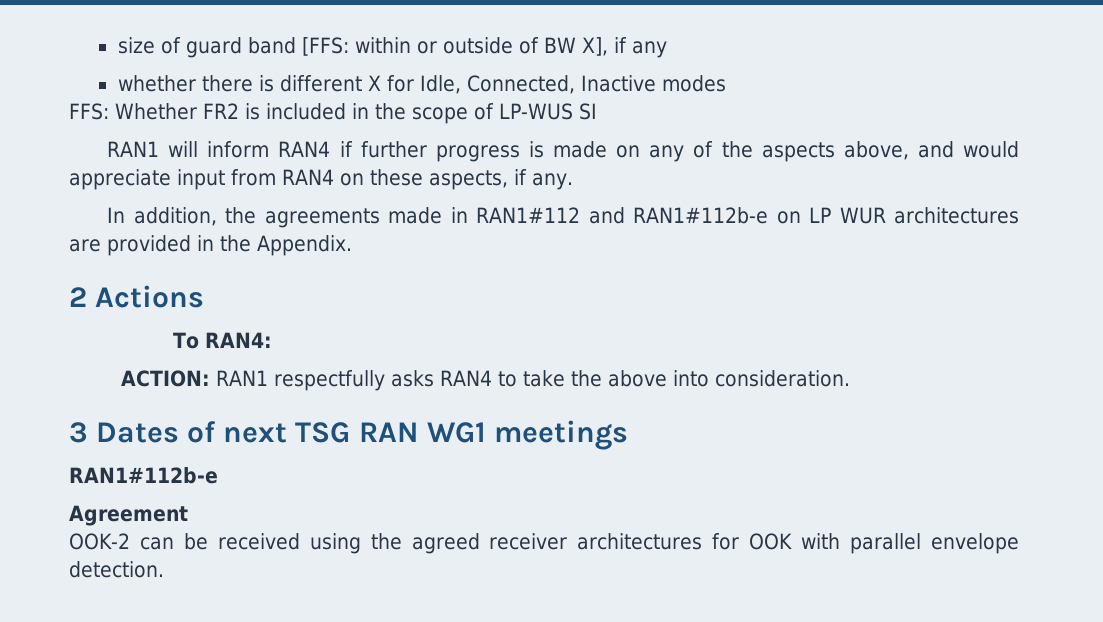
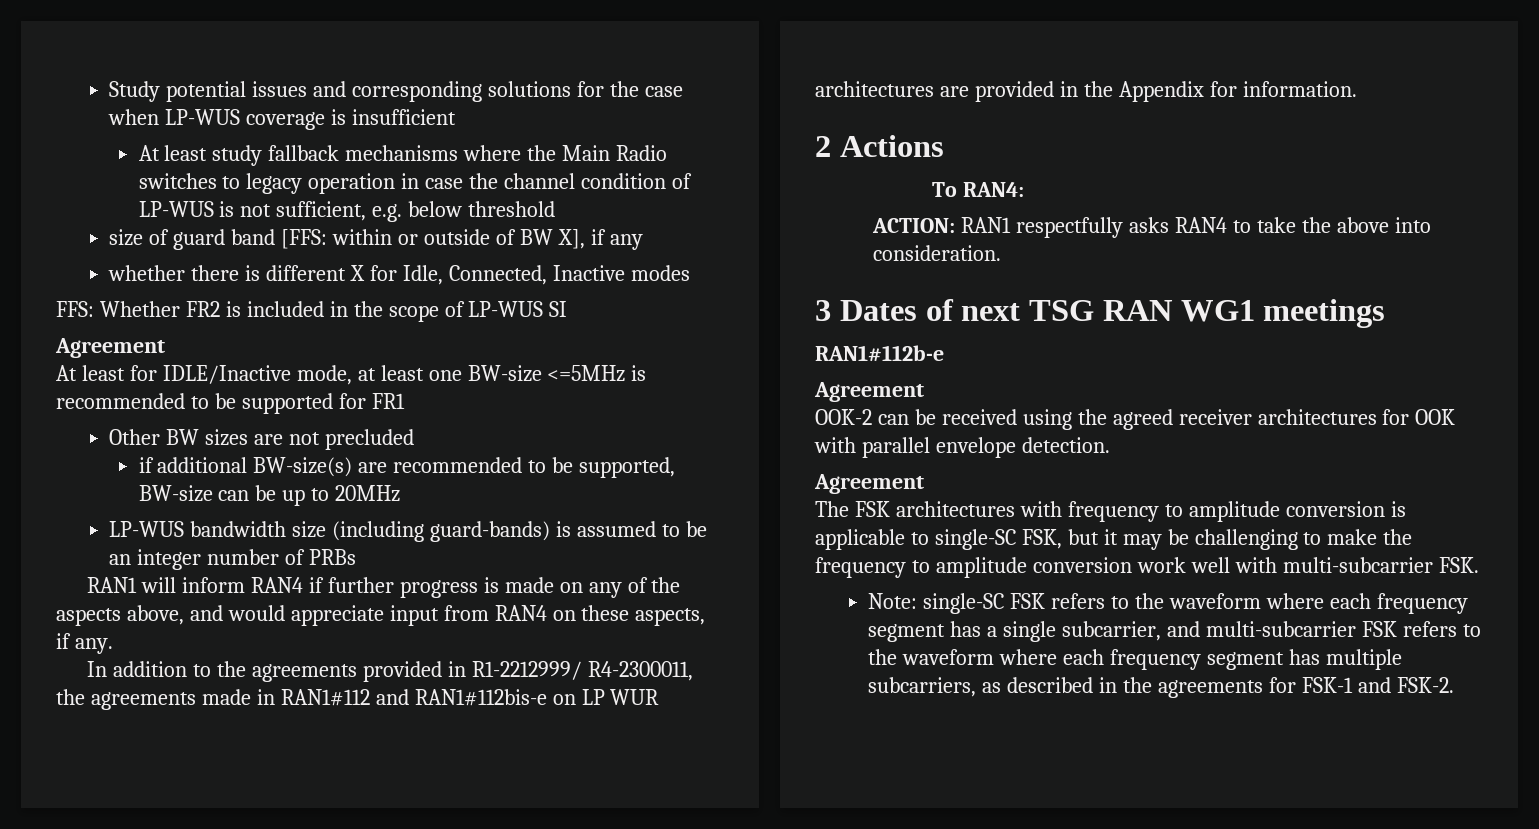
(117, 45) none -> [109,81,683,102] [108,109,457,130] [138,145,668,166] [138,173,692,194] [138,201,556,222] Study potential issues and corresponding solutions for the case when LP-WUS coverage is insufficient // At least study fallback mechanisms where the Main Radio switches to legacy operation in case the channel condition of LP-WUS is not sufficient, e.g. below threshold //
(597, 111) none -> [55,338,165,358] [56,365,647,385] [56,393,405,414] [109,429,415,450] [138,457,676,478] [138,485,401,506] [109,521,707,542] [109,549,357,570] // Agreement // At least for IDLE/Inactive mode, at least one BW-size <=5MHz is recommended to be supported for FR1 // Other BW sizes are not precluded // if additional BW-size(s) are recommended to be supported, BW-size can be up to 20MHz // LP-WUS bandwidth size (including guard-bands) is assumed to be an integer number of PRBs
[133,207,217,226] addition, -> [113,661,693,682] addition to the agreements provided in R1-2212999/ R4-2300011,
[633,207,769,224] RAN1#112b-e -> [414,689,547,706] RAN1#112bis-e
[257,235,352,256] Appendix. -> [1118,81,1357,102] Appendix for information.
(164, 569) none -> [814,474,924,494] [815,501,1406,522] [815,529,1413,550] [815,557,1479,578] [868,593,1468,614] [868,621,1481,642] [868,649,1402,670] [868,677,1454,698] // Agreement // The FSK architectures with frequency to amplitude conversion is applicable to single-SC FSK, but it may be challenging to make the frequency to amplitude conversion work well with multi-subcarrier FSK. // Note: single-SC FSK refers to the waveform where each frequency segment has a single subcarrier, and multi-subcarrier FSK refers to the waveform where each frequency segment has multiple subcarriers, as described in the agreements for FSK-1 and FSK-2.

